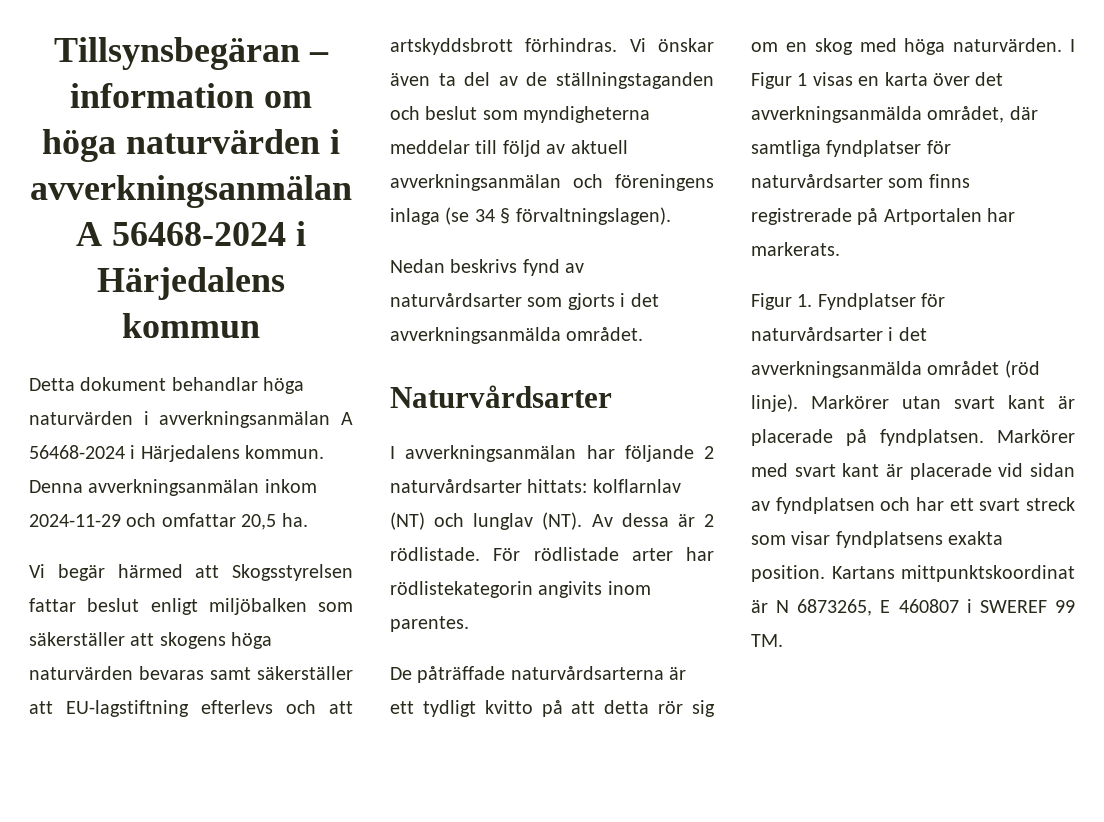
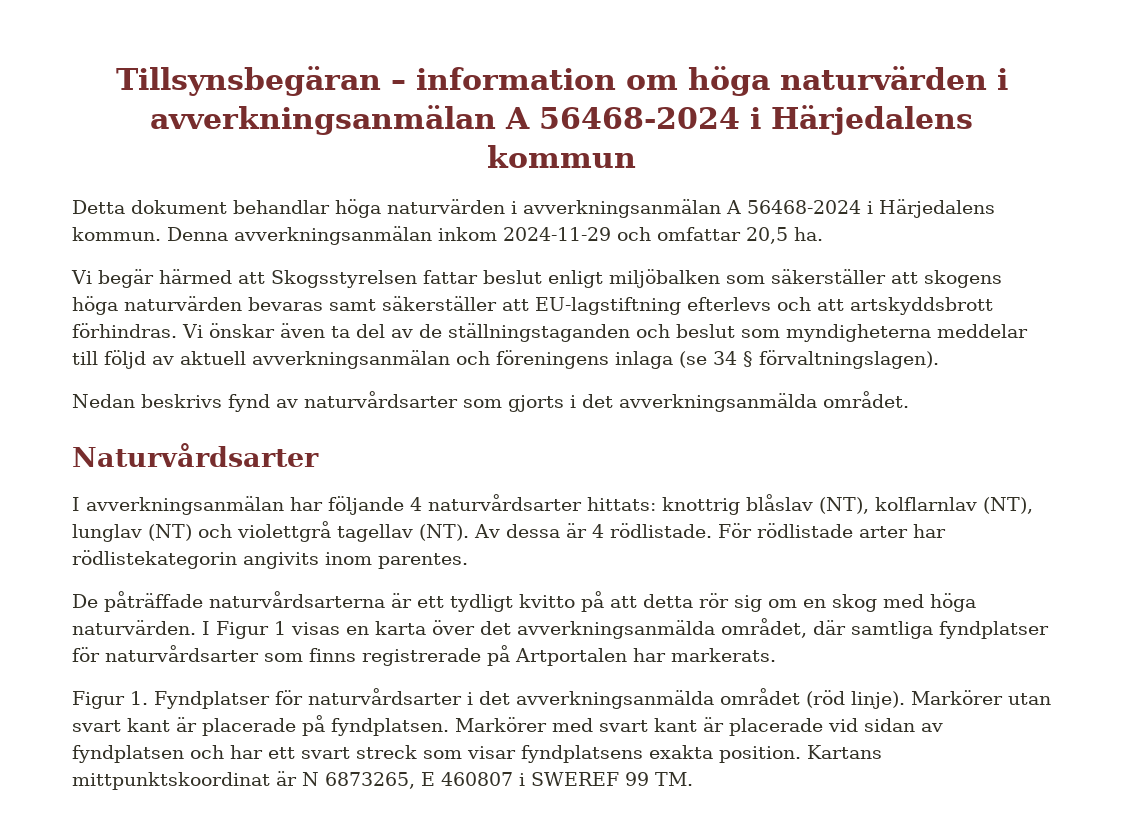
[704,446,714,459] 2 -> [410,497,422,511] 4
[592,479,681,493] [390,512,534,530] kolflarnlav (NT) och lunglav -> [662,494,1033,515] [72,521,413,542] knottrig blåslav (NT), kolflarnlav (NT), lunglav (NT) och violettgrå tagellav
[704,514,714,527] 2 -> [591,524,604,538] 4

